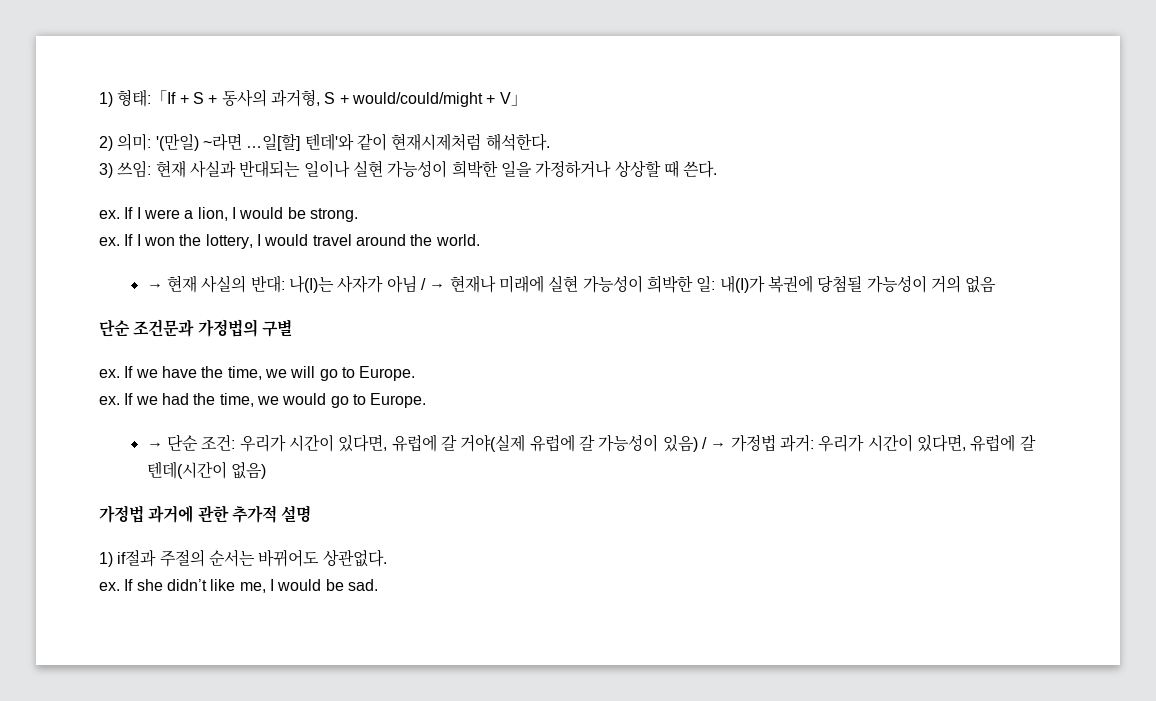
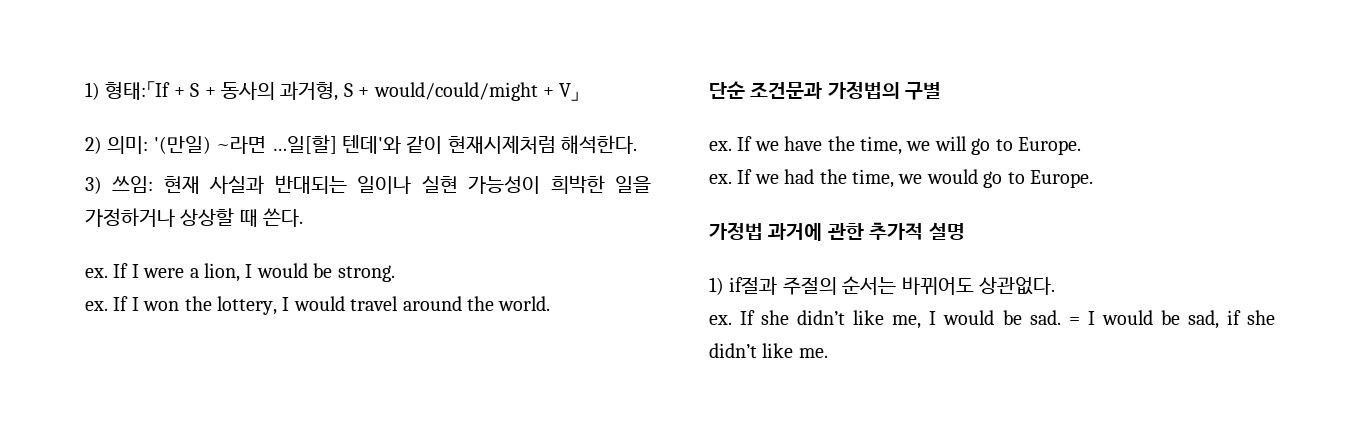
[146,275,997,293] // → 현재 사실의 반대: 나(I)는 사자가 아님 / → 현재나 미래에 실현 가능성이 희박한 일: 내(I)가 복권에 당첨될 가능성이 거의 없음 -> (551, 303) none
[146,434,1036,452] [146,461,267,479] // → 단순 조건: 우리가 시간이 있다면, 유럽에 갈 거야(실제 유럽에 갈 가능성이 있음) / → 가정법 과거: 우리가 시간이 있다면, 유럽에 갈 텐데(시간이 없음) -> (1093, 179) none
(378, 585) none -> [1068,310,1275,329] [709,343,828,358] = I would be sad, if she didn’t like me.

